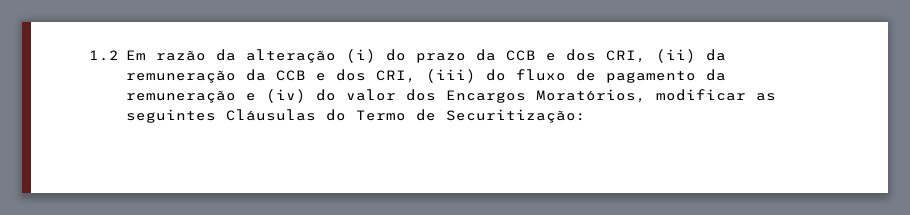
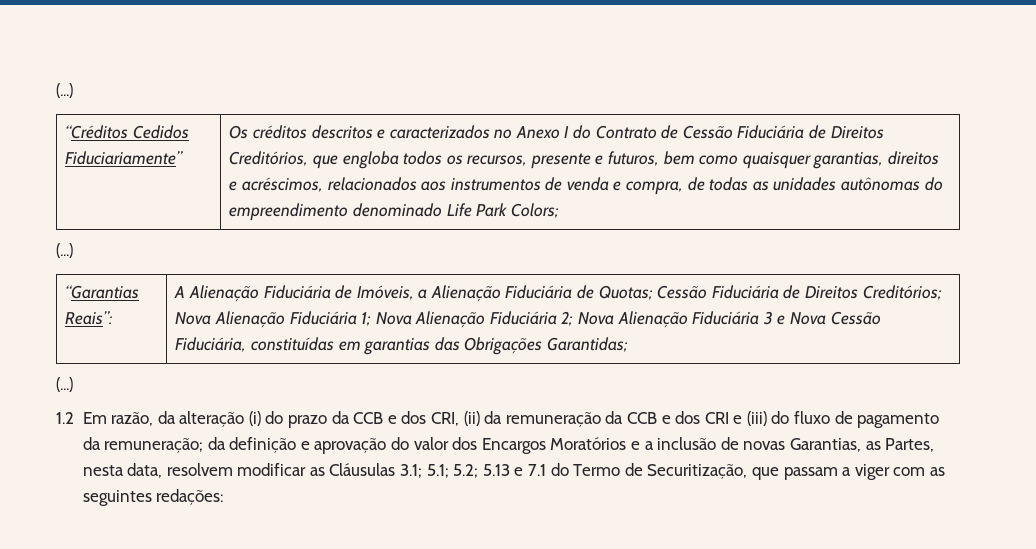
(89, 55) none -> [56,83,73,98] [65,125,189,139] [65,151,184,165] [229,125,884,139] [229,151,940,169] [229,177,943,195] [229,203,559,221] [56,243,73,258] [65,285,140,299] [65,311,114,325] [174,285,942,302] [175,311,881,328] [175,337,628,355] [56,377,73,392] (...) // “Créditos Cedidos Fiduciariamente” | Os créditos descritos e caracterizados no Anexo I do Contrato de Cessão Fiduciária de Direitos Creditórios, que engloba todos os recursos, presente e futuros, bem como quaisquer garantias, direitos e acréscimos, relacionados aos instrumentos de venda e compra, de todas as unidades autônomas do empreendimento denominado Life Park Colors; // (...) // “Garantias Reais”: | A Alienação Fiduciária de Imóveis, a Alienação Fiduciária de Quotas; Cessão Fiduciária de Direitos Creditórios; Nova Alienação Fiduciária 1; Nova Alienação Fiduciária 2; Nova Alienação Fiduciária 3 e Nova Cessão Fiduciária, constituídas em garantias das Obrigações Garantidas; // (...) //
[155,50,206,61] razão -> [111,412,154,426] razão,
[375,70,416,83] CRI, -> [704,412,743,424] CRI e
[125,89,776,103] [125,109,586,123] remuneração e (iv) do valor dos Encargos Moratórios, modificar as seguintes Cláusulas do Termo de Securitização: -> [104,437,935,454] [82,463,945,480] [82,489,224,506] remuneração; da definição e aprovação do valor dos Encargos Moratórios e a inclusão de novas Garantias, as Partes, nesta data, resolvem modificar as Cláusulas 3.1; 5.1; 5.2; 5.13 e 7.1 do Termo de Securitização, que passam a viger com as seguintes redações:

